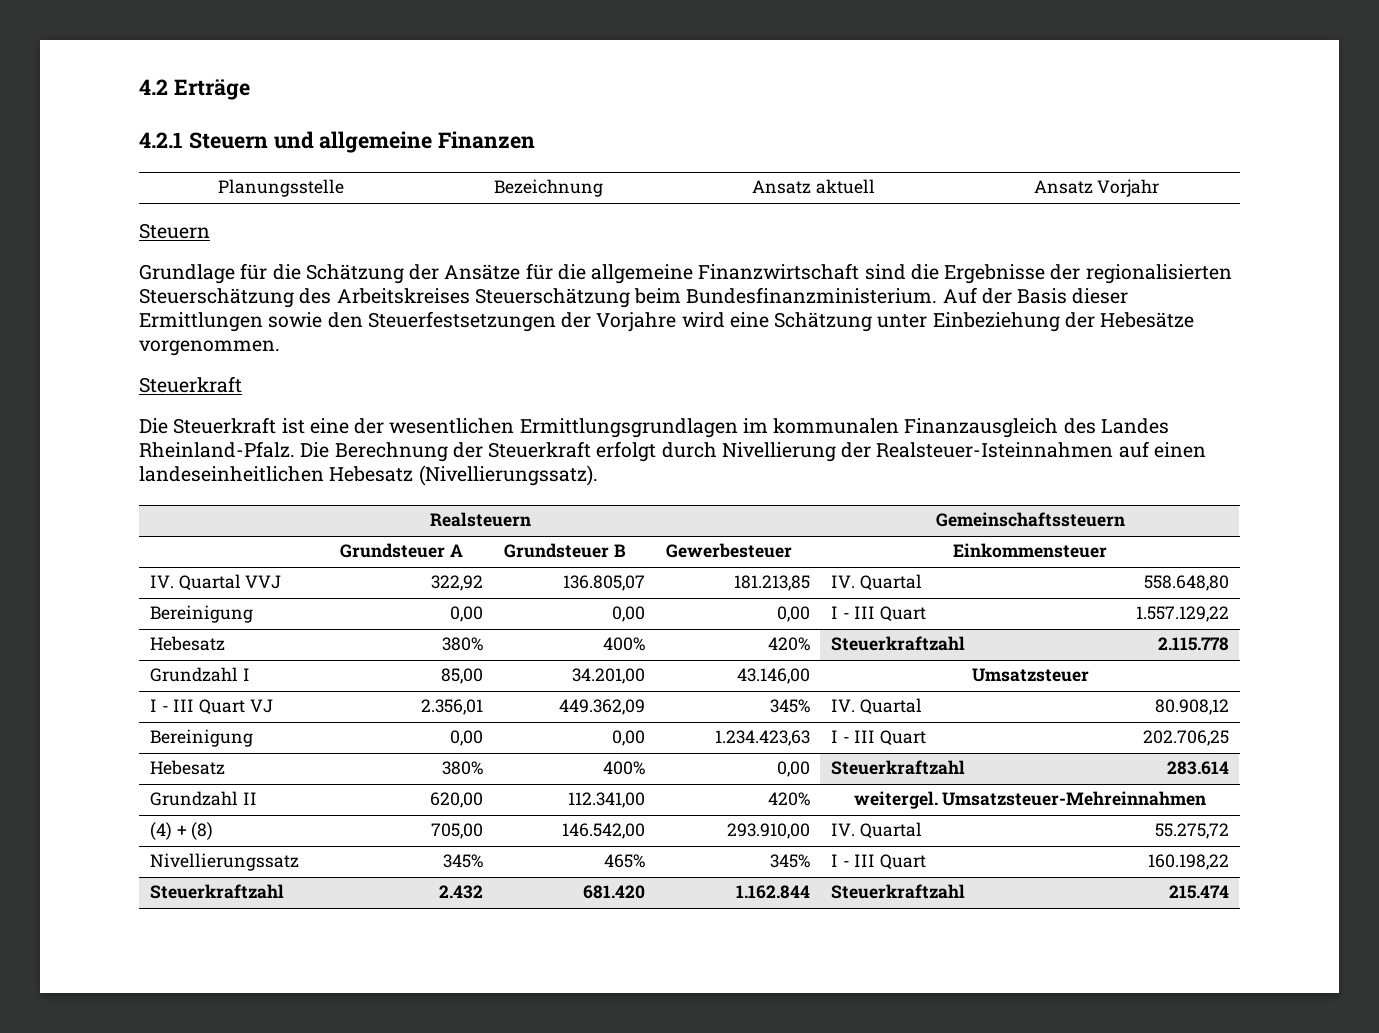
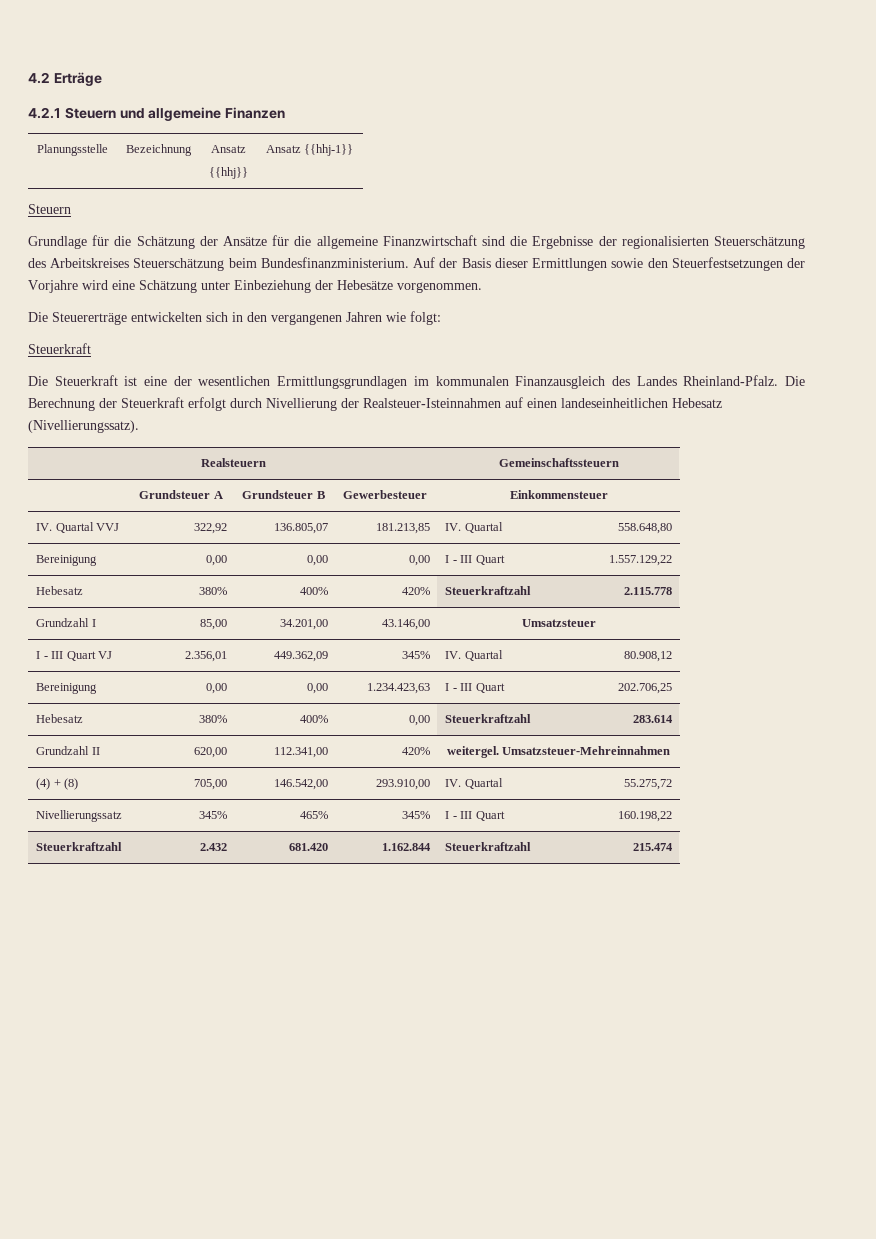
[815,179,875,194] [1033,179,1160,197] aktuell | Ansatz Vorjahr -> [208,167,248,179] [265,144,354,156] // {{hhj}} | Ansatz {{hhj-1}}
(280, 348) none -> [28,311,441,325] // Die Steuererträge entwickelten sich in den vergangenen Jahren wie folgt:

